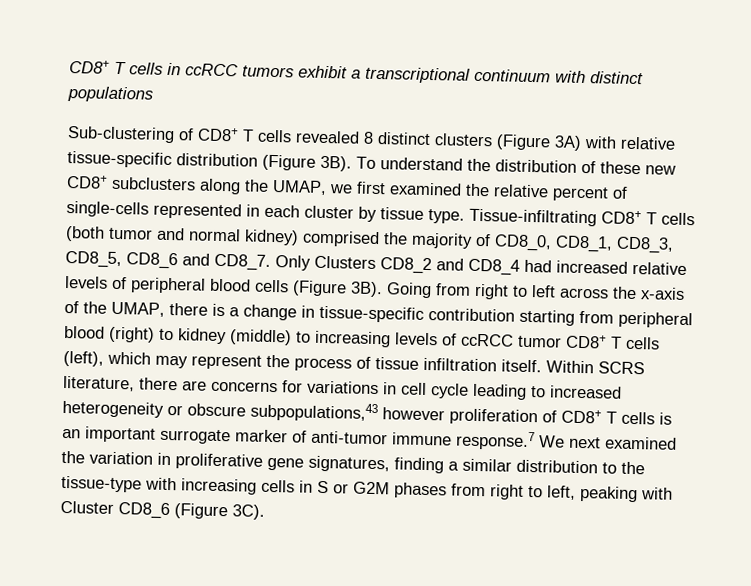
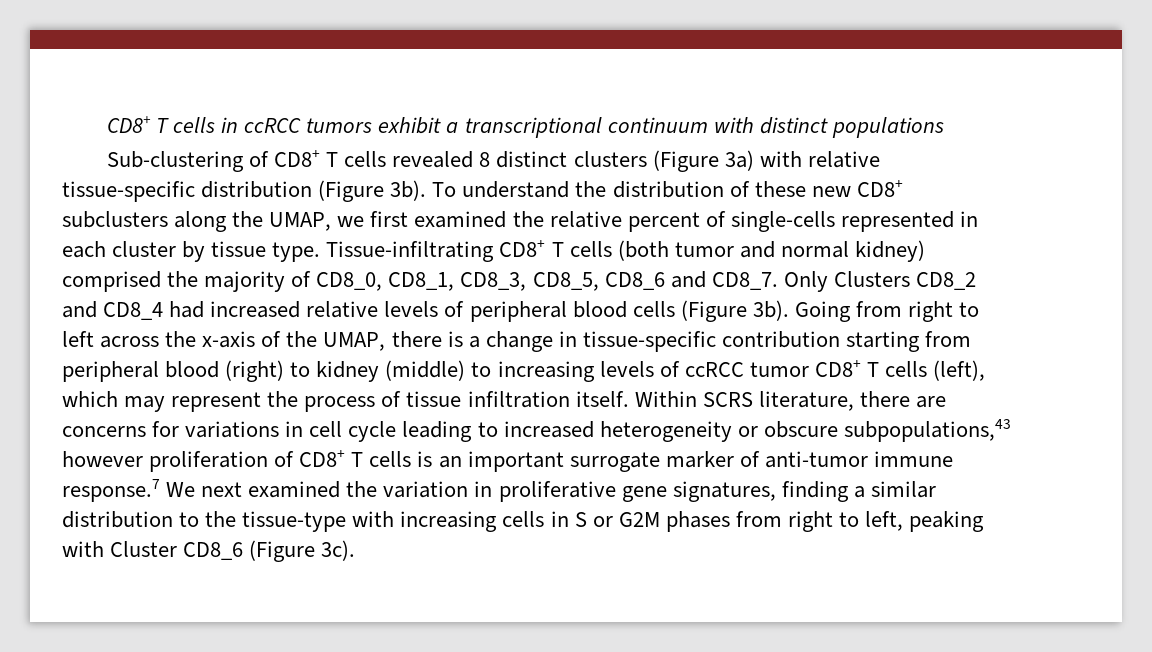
[554,135,582,151] 3A) -> [724,150,754,171] 3a)
[320,155,352,172] 3B). -> [390,180,427,201] 3b).
[350,281,383,298] 3B). -> [752,300,789,321] 3b).
[232,504,265,520] 3C). -> [321,540,356,561] 3c).

